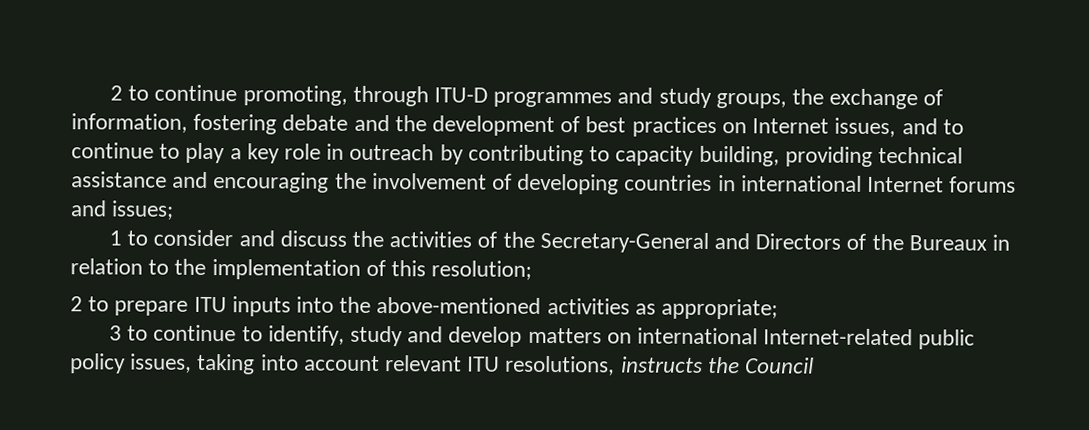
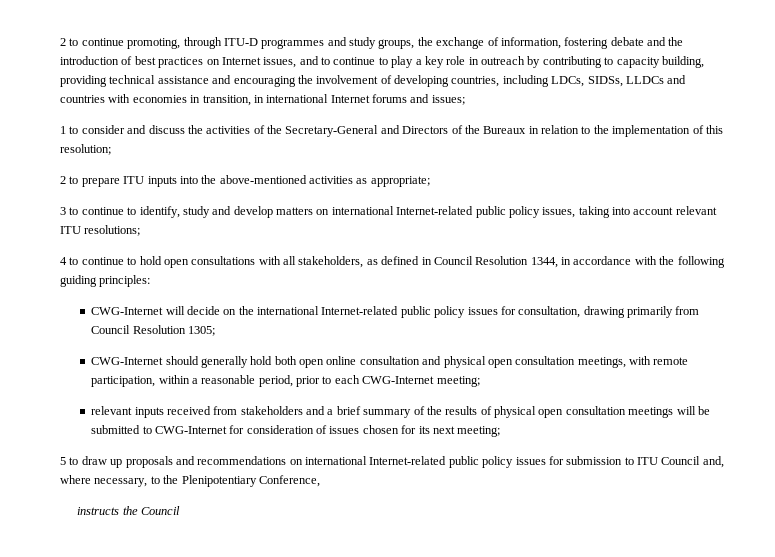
[432,115,556,137] development -> [60,56,119,65] introduction
[624,174,713,191] countries -> [451,75,687,87] [60,94,251,106] countries, including LDCs, SIDSs, LLDCs and countries with economies in transition,
[505,355,616,376] resolutions, -> [84,225,141,236] [60,256,725,268] [60,275,151,287] [91,306,700,318] [91,325,215,336] [91,356,689,368] [91,375,480,387] [91,406,710,418] [91,425,501,437] [60,456,724,468] [60,475,320,487] resolutions; // 4 to continue to hold open consultations with all stakeholders, as defined in Council Resolution 1344, in accordance with the following guiding principles: // CWG-Internet will decide on the international Internet-related public policy issues for consultation, drawing primarily from Council Resolution 1305; // CWG-Internet should generally hold both open online consultation and physical open consultation meetings, with remote participation, within a reasonable period, prior to each CWG-Internet meeting; // relevant inputs received from stakeholders and a brief summary of the results of physical open consultation meetings will be submitted to CWG-Internet for consideration of issues chosen for its next meeting; // 5 to draw up proposals and recommendations on international Internet-related public policy issues for submission to ITU Council and, where necessary, to the Plenipotentiary Conference, //

